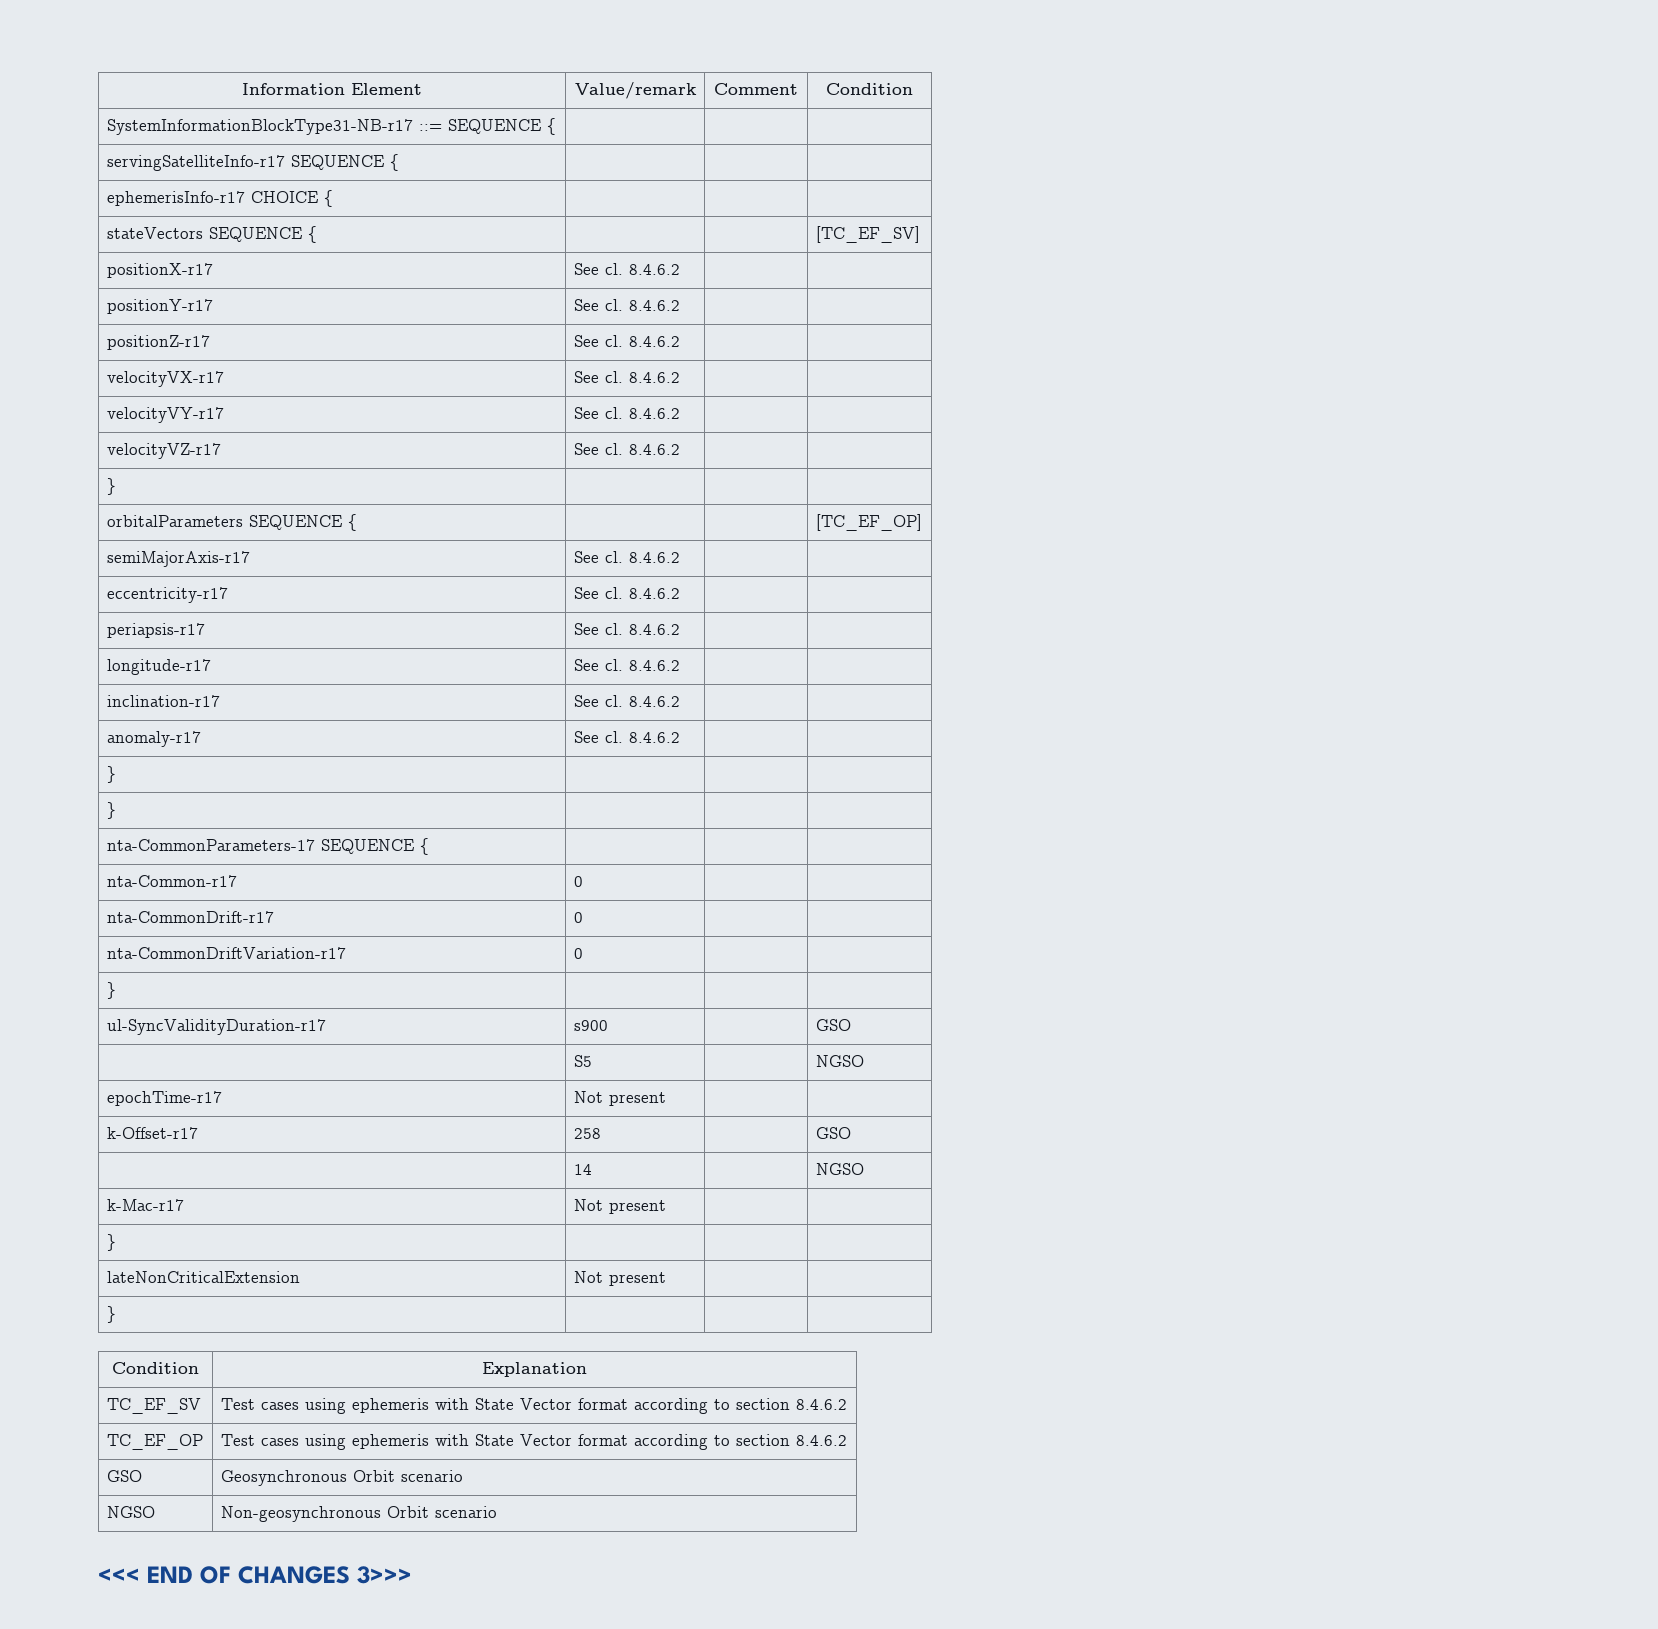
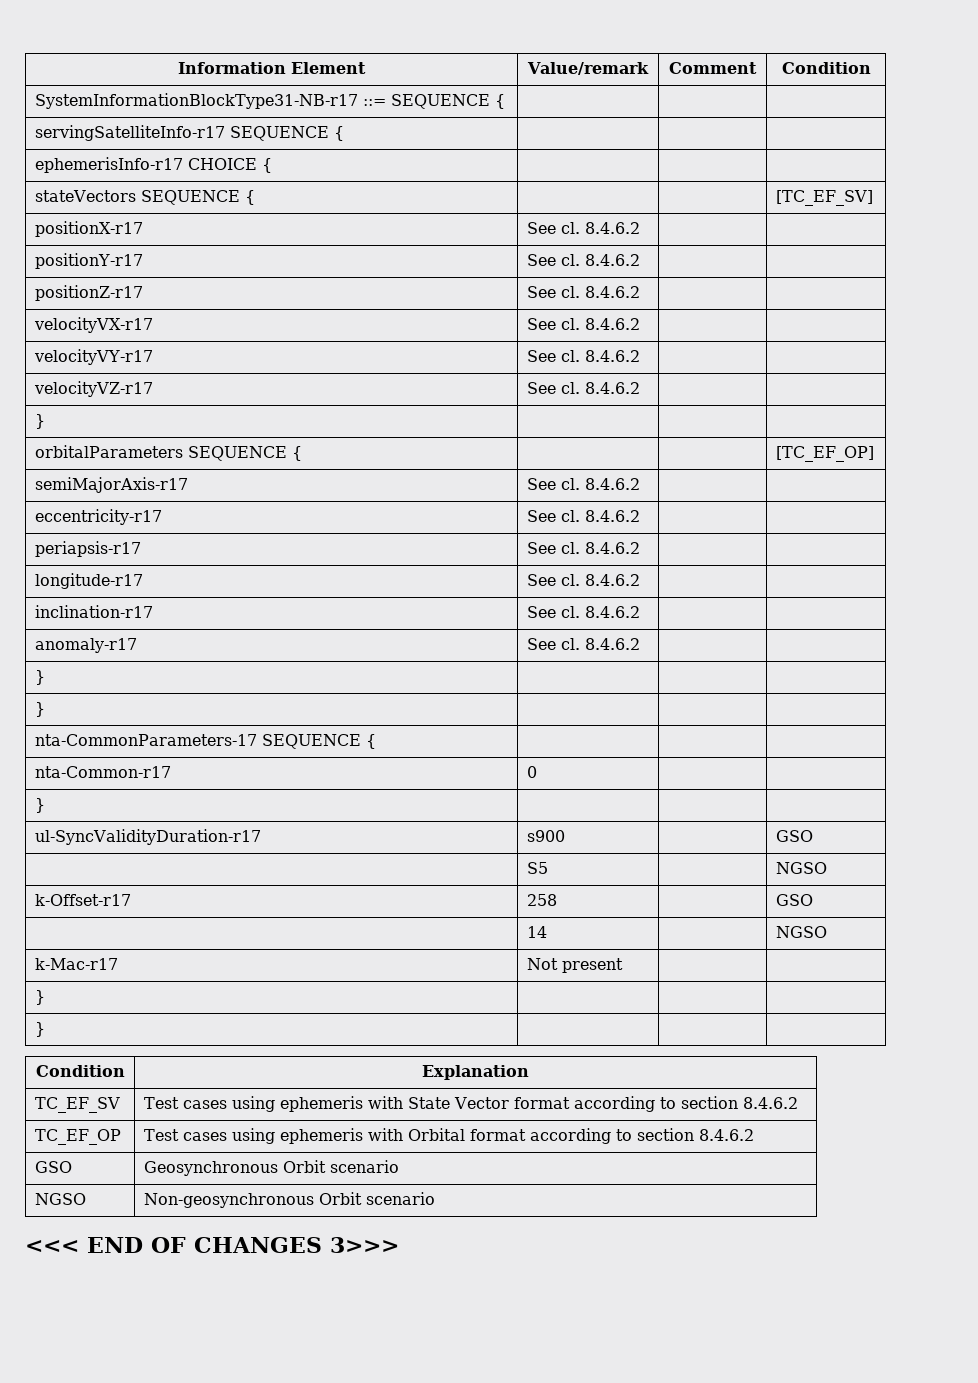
[106,911,274,923] [573,912,583,923] [106,947,346,959] [573,948,583,959] // nta-CommonDrift-r17 | 0 | | // nta-CommonDriftVariation-r17 | 0 | | -> (537, 772) none
[106,1091,222,1106] [573,1091,666,1106] // epochTime-r17 | Not present | | -> (827, 868) none
[106,1271,300,1283] [573,1271,666,1286] // lateNonCriticalExtension | Not present | | -> (45, 997) none
[474,1434,572,1446] State Vector -> [407,1128,465,1141] Orbital

